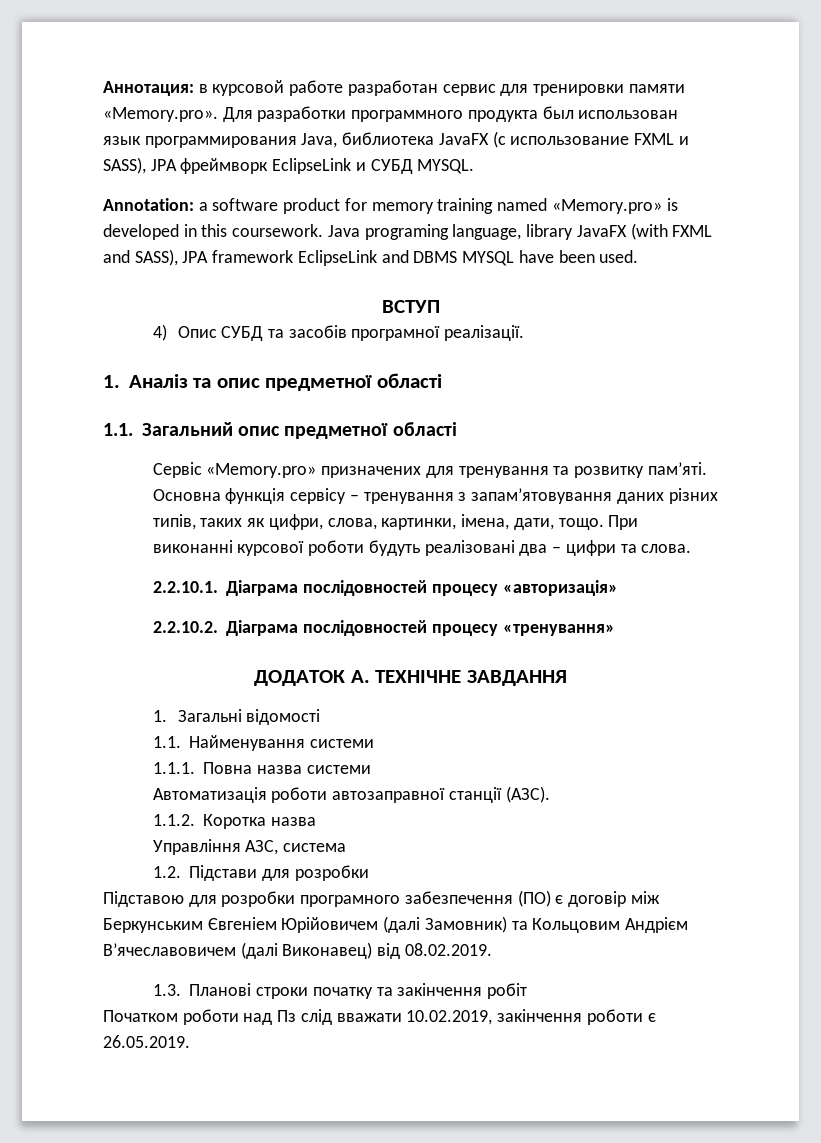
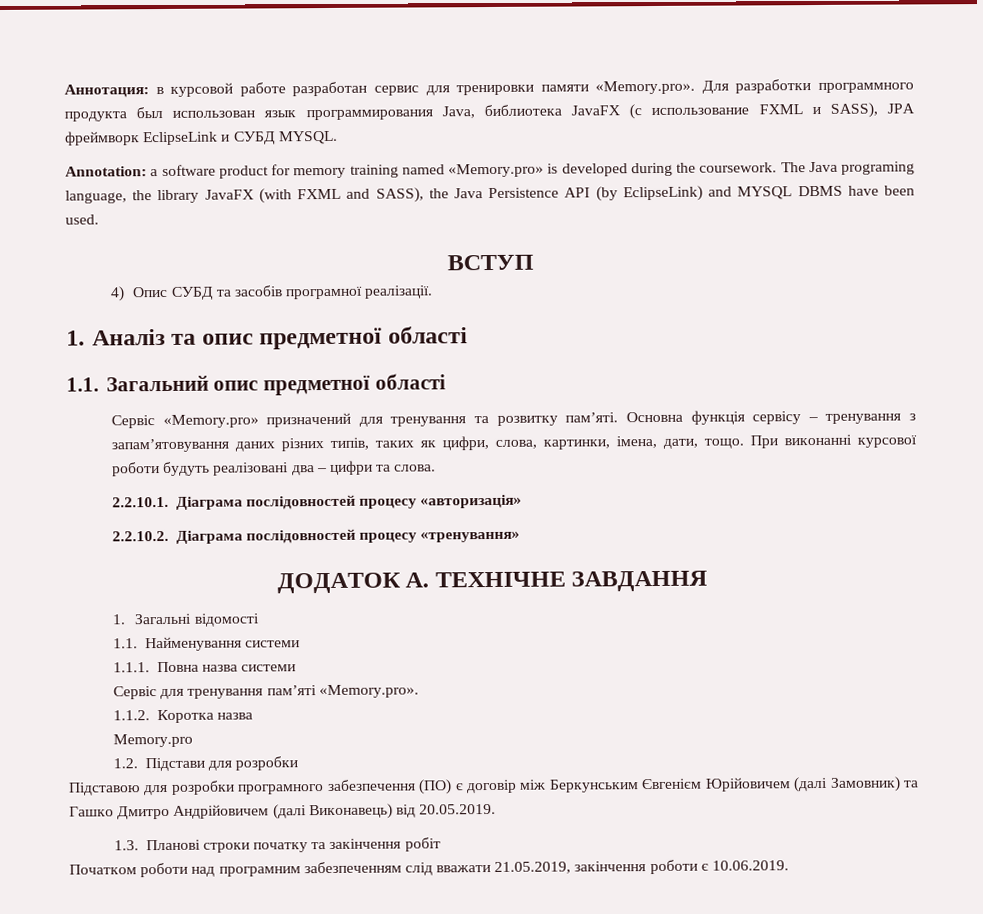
[183,224,324,237] in this coursework. -> [630,162,806,177] during the coursework. The
(522, 232) none -> [132,190,153,201] the
[182,250,515,266] JPA framework EclipseLink and DBMS MYSQL -> [428,185,843,202] the Java Persistence API (by EclipseLink) and MYSQL DBMS
[321,466,422,478] призначених -> [266,412,352,428] призначений
[152,786,550,803] Автоматизація роботи автозаправної станції (АЗС). -> [112,684,419,700] Сервіс для тренування пам’яті «Memory.pro».
[152,839,347,855] Управління АЗС, система -> [112,733,193,748] Memory.pro
[207,917,277,930] Євгеніем -> [641,778,703,790] Євгенієм
[532,917,689,933] [103,942,492,959] Кольцовим Андрієм В’ячеславовичем (далі Виконавец) від 08.02.2019. -> [69,803,497,820] Гашко Дмитро Андрійовичем (далі Виконавець) від 20.05.2019.
[277,1010,297,1022] Пз -> [218,861,402,877] програмним забезпеченням
[406,1010,493,1025] 10.02.2019, -> [494,861,572,874] 21.05.2019,
[103,1035,190,1048] 26.05.2019. -> [712,860,790,871] 10.06.2019.

